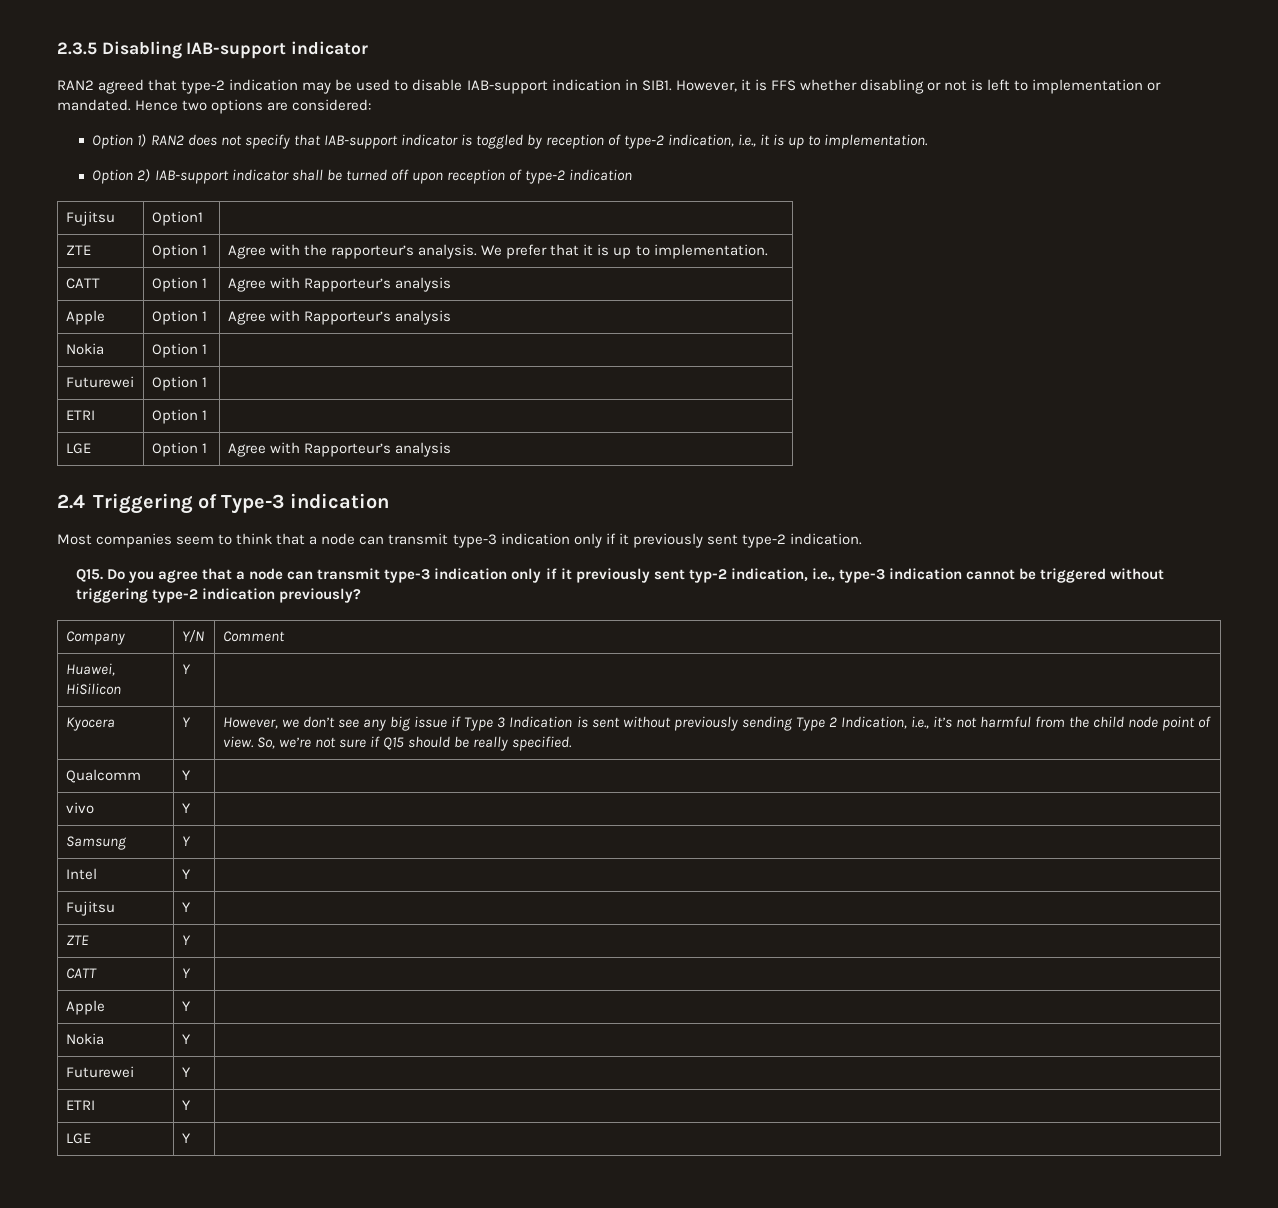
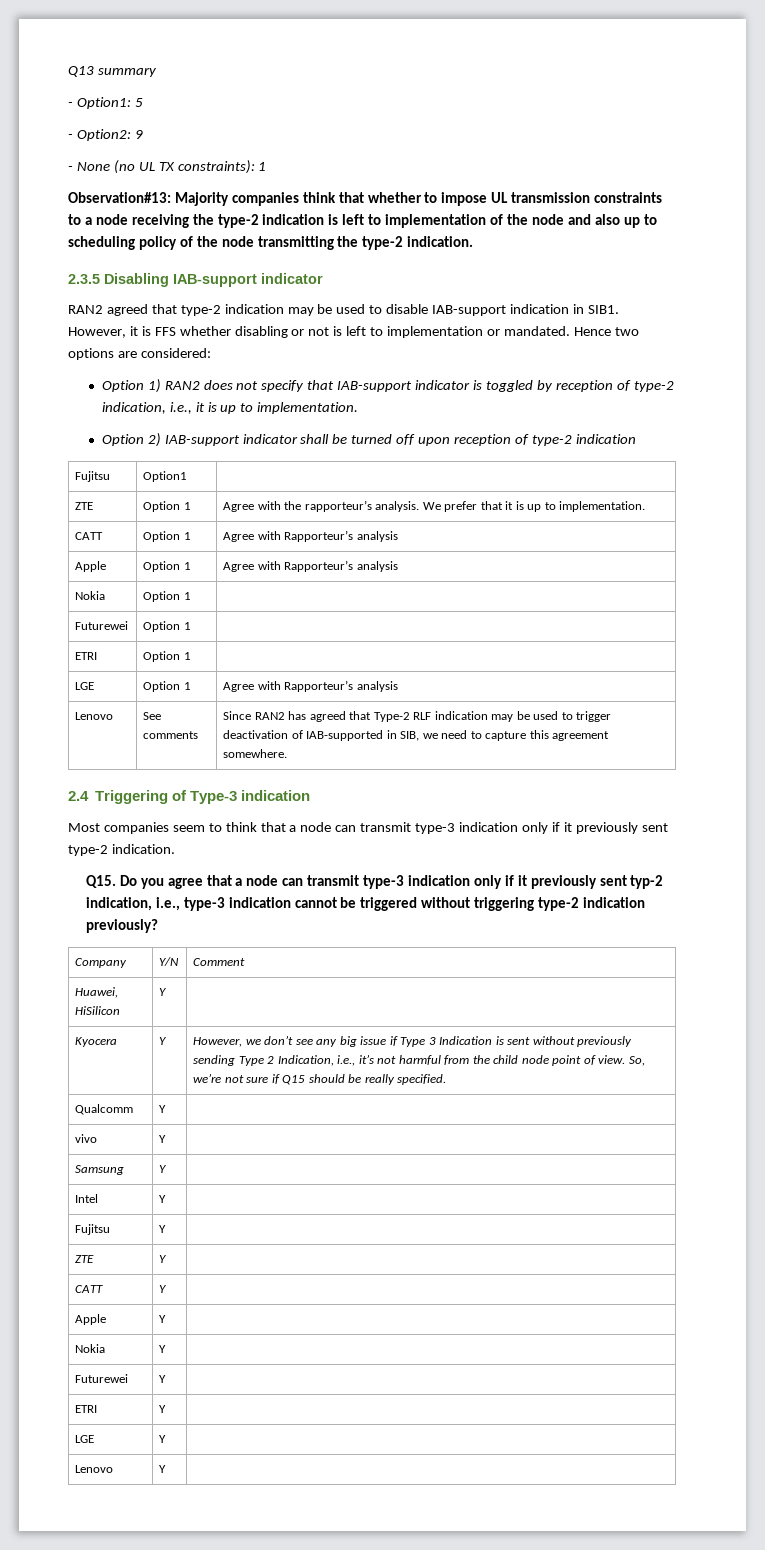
(57, 48) none -> [68,66,157,77] [68,97,143,109] [68,129,143,141] [68,160,267,174] [68,192,663,206] [68,214,657,228] [68,236,474,250] Q13 summary // - Option1: 5 // - Option2: 9 // - None (no UL TX constraints): 1 // Observation#13: Majority companies think that whether to impose UL transmission constraints to a node receiving the type-2 indication is left to implementation of the node and also up to scheduling policy of the node transmitting the type-2 indication. //
(452, 449) none -> [75,712,114,720] [143,712,162,720] [143,731,199,739] [223,711,612,722] [223,730,610,741] [223,749,288,758] // Lenovo | See comments | Since RAN2 has agreed that Type-2 RLF indication may be used to trigger deactivation of IAB-supported in SIB, we need to capture this agreement somewhere.
(191, 1138) none -> [75,1465,114,1473] [159,1465,167,1473] // Lenovo | Y |

